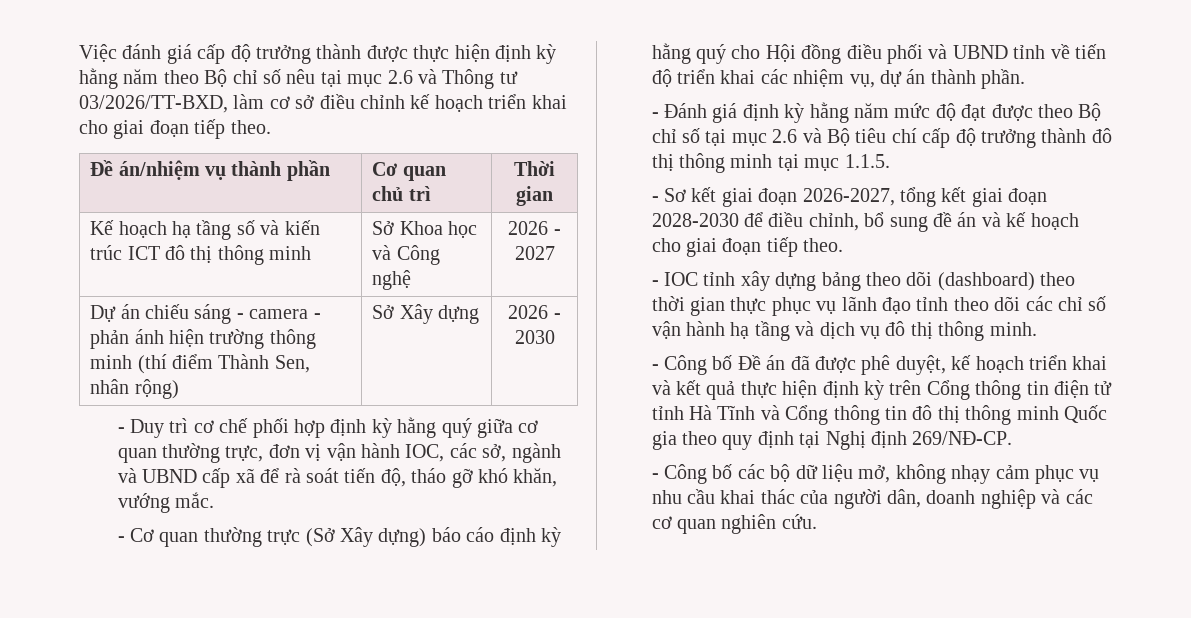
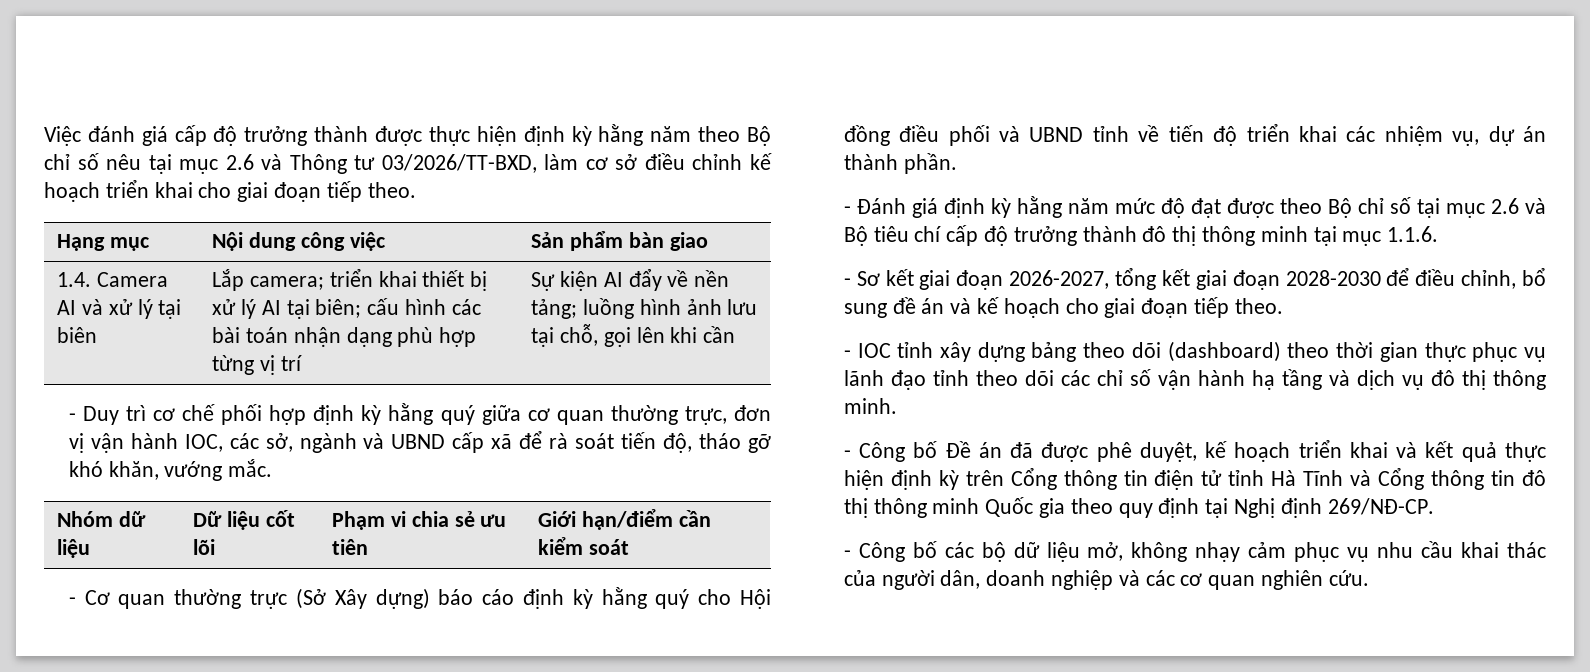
[90,160,330,181] [372,162,446,181] [372,186,431,201] [514,161,555,176] [516,186,553,206] [90,220,320,240] [90,245,312,265] [372,221,477,238] [372,245,440,265] [372,270,412,290] [508,221,561,235] [514,246,555,260] [90,304,321,324] [90,329,316,349] [90,354,310,374] [90,379,179,399] [372,304,479,324] [508,305,561,319] [514,330,555,344] Đề án/nhiệm vụ thành phần | Cơ quan chủ trì | Thời gian // Kế hoạch hạ tầng số và kiến trúc ICT đô thị thông minh | Sở Khoa học và Công nghệ | 2026 - 2027 // Dự án chiếu sáng - camera - phản ánh hiện trường thông minh (thí điểm Thành Sen, nhân rộng) | Sở Xây dựng | 2026 - 2030 -> [57,234,150,251] [212,232,385,251] [531,231,708,251] [57,272,169,287] [57,299,182,319] [57,327,98,343] [212,269,488,291] [212,298,481,319] [212,327,477,347] [212,355,302,375] [531,269,730,291] [531,298,758,319] [531,324,736,347] Hạng mục | Nội dung công việc | Sản phẩm bàn giao // 1.4. Camera AI và xử lý tại biên | Lắp camera; triển khai thiết bị xử lý AI tại biên; cấu hình các bài toán nhận dạng phù hợp từng vị trí | Sự kiện AI đẩy về nền tảng; luồng hình ảnh lưu tại chỗ, gọi lên khi cần
(215, 500) none -> [57,511,147,527] [57,539,91,558] [193,510,295,530] [193,539,216,555] [332,511,507,530] [332,539,369,555] [538,509,711,530] [538,537,630,555] // Nhóm dữ liệu | Dữ liệu cốt lõi | Phạm vi chia sẻ ưu tiên | Giới hạn/điểm cần kiểm soát
[844,154,890,168] 1.1.5. -> [1387,226,1439,242] 1.1.6.

